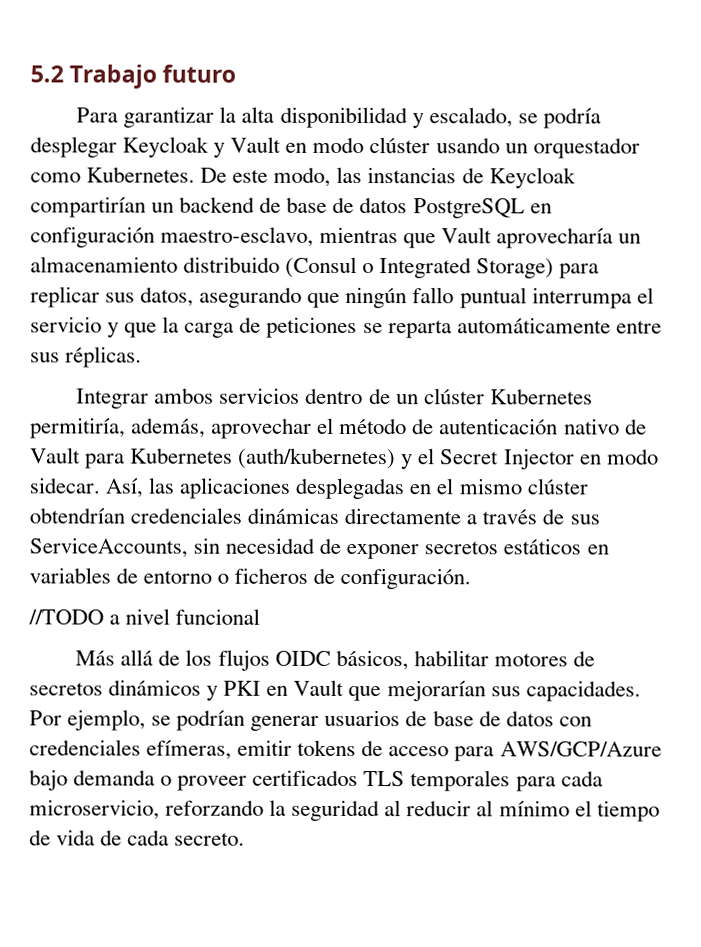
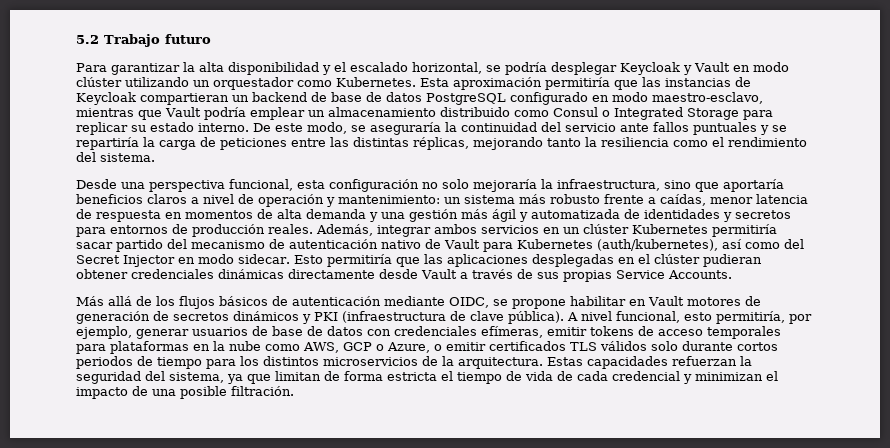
[428,107,513,128] escalado, -> [334,62,482,74] el escalado horizontal,
[435,137,500,154] usando -> [125,77,189,87] utilizando
[200,166,332,187] De este modo, -> [420,77,638,90] Esta aproximación permitiría que
[30,196,146,218] compartirían -> [140,93,229,105] compartieran
[529,203,552,214] [30,226,155,248] en configuración -> [510,92,648,105] configurado en modo
[496,227,614,249] aprovecharía -> [203,107,305,120] podría emplear
[285,256,358,279] (Consul -> [513,107,598,117] como Consul
[476,258,555,279] Storage) -> [686,108,739,120] Storage
[105,286,654,309] [30,316,662,339] [30,346,143,368] [76,387,593,409] [30,417,408,439] sus datos, asegurando que ningún fallo puntual interrumpa el servicio y que la carga de peticiones se reparta automáticamente entre sus réplicas. // Integrar ambos servicios dentro de un clúster Kubernetes permitiría, además, aprovechar el método -> [131,122,787,135] [76,137,807,150] [76,152,155,162] [76,179,784,192] [76,194,808,207] [76,209,791,222] [76,224,777,237] [76,239,265,252] su estado interno. De este modo, se aseguraría la continuidad del servicio ante fallos puntuales y se repartiría la carga de peticiones entre las distintas réplicas, mejorando tanto la resiliencia como el rendimiento del sistema. // Desde una perspectiva funcional, esta configuración no solo mejoraría la infraestructura, sino que aportaría beneficios claros a nivel de operación y mantenimiento: un sistema más robusto frente a caídas, menor latencia de respuesta en momentos de alta demanda y una gestión más ágil y automatizada de identidades y secretos para entornos de producción reales. Además, integrar ambos servicios en un clúster Kubernetes permitiría sacar partido del mecanismo
[238,447,436,470] (auth/kubernetes) y el -> [596,239,804,251] (auth/kubernetes), así como del
[105,477,144,498] Así, -> [293,254,420,267] Esto permitiría que
[458,478,588,495] [29,507,125,524] mismo clúster obtendrían -> [653,254,762,267] [76,269,128,279] clúster pudieran obtener
(462, 516) none -> [379,269,457,279] desde Vault
[29,537,609,560] [29,567,472,590] [28,608,261,625] ServiceAccounts, sin necesidad de exponer secretos estáticos en variables de entorno o ficheros de configuración. // //TODO a nivel funcional -> [562,270,732,282] propias Service Accounts.
[274,649,595,671] [29,679,641,702] [29,709,246,731] OIDC básicos, habilitar motores de secretos dinámicos y PKI en Vault que mejorarían sus capacidades. Por ejemplo, se podrían -> [219,296,761,309] [76,311,812,324] [76,326,132,339] básicos de autenticación mediante OIDC, se propone habilitar en Vault motores de generación de secretos dinámicos y PKI (infraestructura de clave pública). A nivel funcional, esto permitiría, por ejemplo,
[454,741,662,762] [29,769,603,792] [29,799,570,822] para AWS/GCP/Azure bajo demanda o proveer certificados TLS temporales para cada microservicio, reforzando la seguridad al reducir al mínimo -> [707,326,781,339] [76,341,778,354] [76,356,752,369] [76,371,437,384] temporales para plataformas en la nube como AWS, GCP o Azure, o emitir certificados TLS válidos solo durante cortos periodos de tiempo para los distintos microservicios de la arquitectura. Estas capacidades refuerzan la seguridad del sistema, ya que limitan de forma estricta
[174,832,246,846] secreto. -> [612,371,778,384] [76,386,294,399] credencial y minimizan el impacto de una posible filtración.

